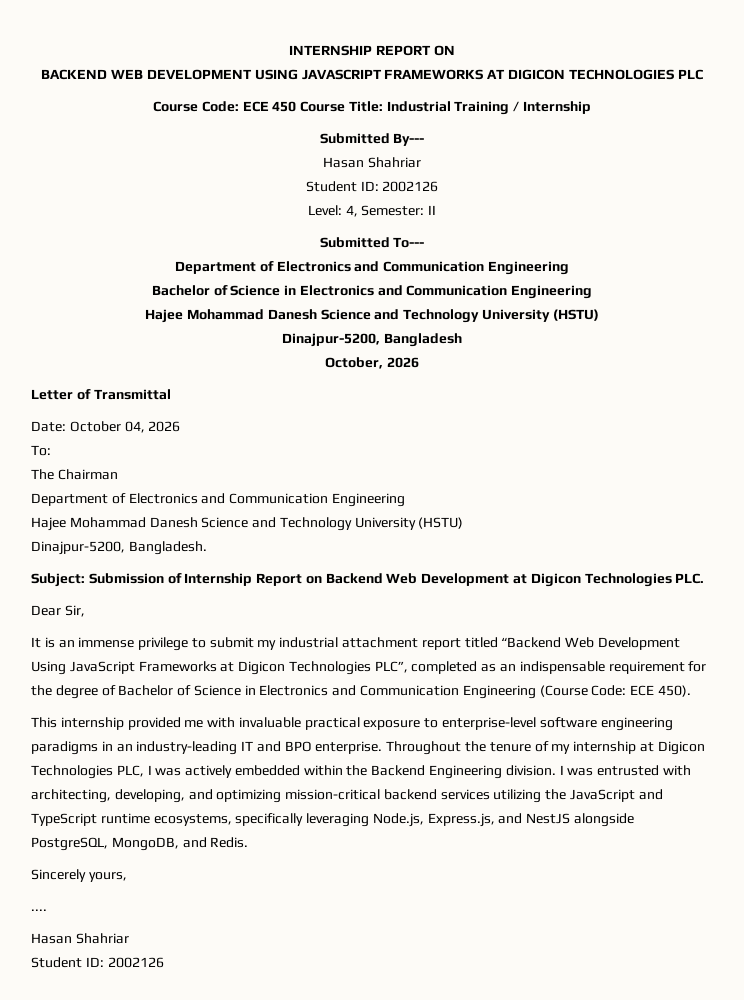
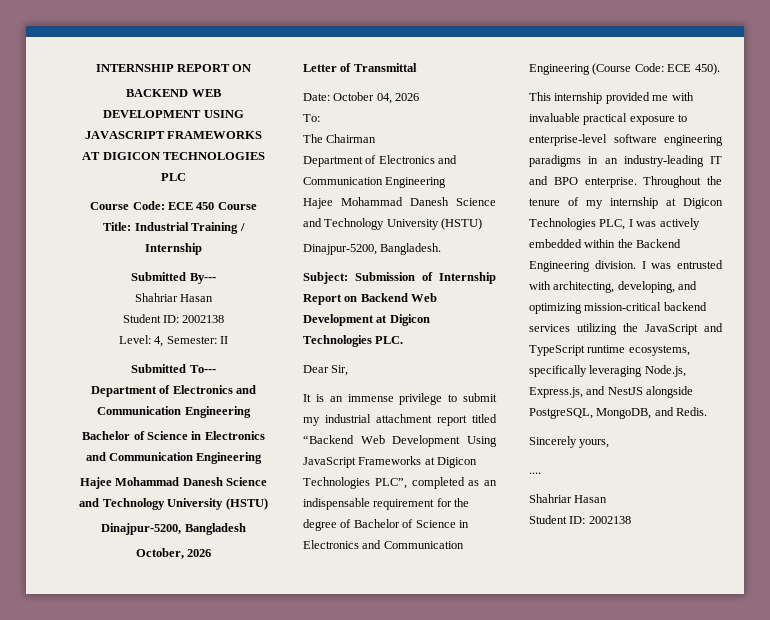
[323,157,421,168] [305,181,439,192] Hasan Shahriar // Student ID: 2002126 -> [134,293,214,302] [122,314,225,323] Shahriar Hasan // Student ID: 2002138
[31,933,129,944] [31,957,164,968] Hasan Shahriar // Student ID: 2002126 -> [529,494,608,503] [529,515,631,524] Shahriar Hasan // Student ID: 2002138

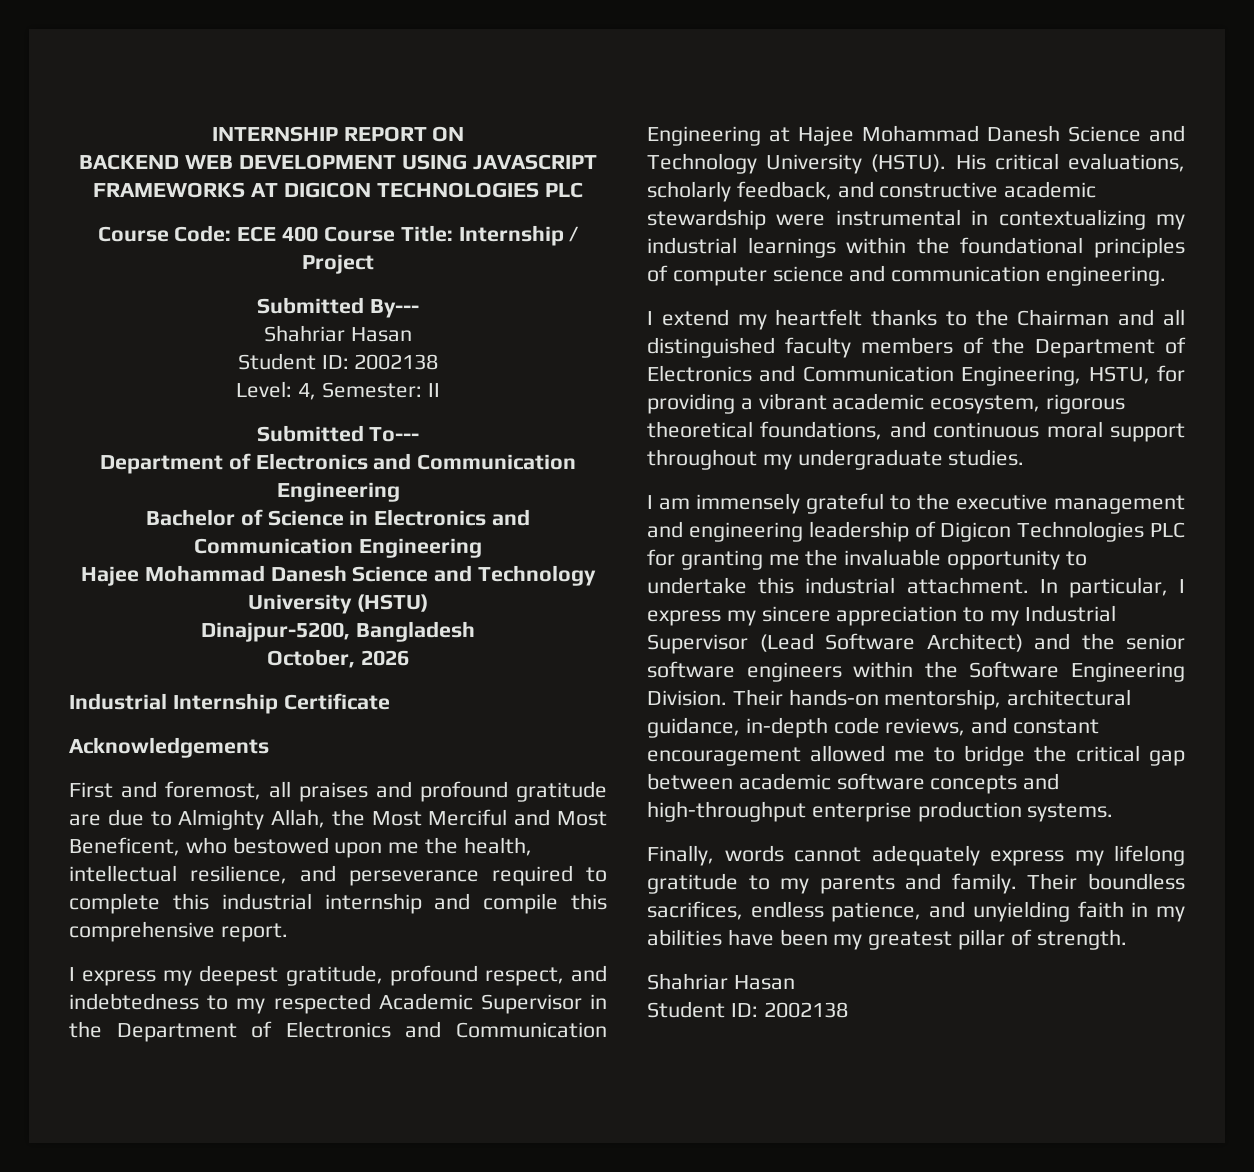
[196,202,215,210] 450 -> [282,226,319,242] 400
[134,222,245,234] [145,243,202,255] Industrial Training / Internship -> [458,225,580,246] [302,254,374,274] Internship / Project
[303,63,417,72] [303,92,420,104] [303,114,320,122] [303,134,377,143] [303,155,458,167] [303,177,447,188] [303,197,496,209] [303,218,483,230] [303,243,442,255] [303,272,496,284] [303,293,438,305] [303,314,430,326] [303,335,404,347] [303,365,349,376] [303,393,497,405] [303,414,497,426] [303,435,497,447] [303,456,478,468] [303,477,497,489] [303,498,470,510] [303,519,469,531] [303,540,464,549] [529,63,720,75] [529,92,694,104] [529,113,688,125] [529,134,723,146] [529,155,722,167] [529,176,722,188] [529,197,723,209] [529,218,700,230] [529,239,682,248] [529,260,723,272] [529,281,698,293] [529,302,707,314] [529,323,723,335] [529,345,690,356] [529,365,686,377] [529,386,694,398] [529,407,708,419] [529,436,610,448] [529,472,541,474] Letter of Transmittal // Date: October 04, 2026 // To: // The Chairman // Department of Electronics and Communication Engineering // Hajee Mohammad Danesh Science and Technology University (HSTU) // Dinajpur-5200, Bangladesh. // Subject: Submission of Internship Report on Backend Web Development at Digicon Technologies PLC. // Dear Sir, // It is an immense privilege to submit my industrial attachment report titled “Backend Web Development Using JavaScript Frameworks at Digicon Technologies PLC”, completed as an indispensable requirement for the degree of Bachelor of Science in Electronics and Communication Engineering (Course Code: ECE 450). // This internship provided me with invaluable practical exposure to enterprise-level software engineering paradigms in an industry-leading IT and BPO enterprise. Throughout the tenure of my internship at Digicon Technologies PLC, I was actively embedded within the Backend Engineering division. I was entrusted with architecting, developing, and optimizing mission-critical backend services utilizing the JavaScript and TypeScript runtime ecosystems, specifically leveraging Node.js, Express.js, and NestJS alongside PostgreSQL, MongoDB, and Redis. // Sincerely yours, // .... -> [69,693,390,714] [69,737,269,758] [69,781,607,802] [69,809,607,830] [69,837,532,858] [69,865,607,886] [69,893,607,914] [69,921,288,942] [69,965,607,986] [69,993,607,1014] [69,1021,607,1042] [647,125,1185,146] [647,153,1185,174] [647,181,1097,202] [647,209,1185,230] [647,237,1185,258] [647,265,1167,286] [647,309,1185,330] [647,337,1186,358] [647,365,1185,386] [647,393,1126,414] [647,421,1185,442] [647,449,1025,470] [647,493,1185,514] [647,521,1185,542] [647,549,1087,570] [647,577,1185,598] [647,605,1116,626] [647,633,1185,654] [647,661,1185,682] [647,689,1132,710] [647,717,1100,738] [647,745,1185,766] [647,773,1060,794] [647,801,1114,822] [647,845,1185,866] [647,873,1185,894] [647,901,1185,922] [647,929,1127,950] Industrial Internship Certificate // Acknowledgements // First and foremost, all praises and profound gratitude are due to Almighty Allah, the Most Merciful and Most Beneficent, who bestowed upon me the health, intellectual resilience, and perseverance required to complete this industrial internship and compile this comprehensive report. // I express my deepest gratitude, profound respect, and indebtedness to my respected Academic Supervisor in the Department of Electronics and Communication Engineering at Hajee Mohammad Danesh Science and Technology University (HSTU). His critical evaluations, scholarly feedback, and constructive academic stewardship were instrumental in contextualizing my industrial learnings within the foundational principles of computer science and communication engineering. // I extend my heartfelt thanks to the Chairman and all distinguished faculty members of the Department of Electronics and Communication Engineering, HSTU, for providing a vibrant academic ecosystem, rigorous theoretical foundations, and continuous moral support throughout my undergraduate studies. // I am immensely grateful to the executive management and engineering leadership of Digicon Technologies PLC for granting me the invaluable opportunity to undertake this industrial attachment. In particular, I express my sincere appreciation to my Industrial Supervisor (Lead Software Architect) and the senior software engineers within the Software Engineering Division. Their hands-on mentorship, architectural guidance, in-depth code reviews, and constant encouragement allowed me to bridge the critical gap between academic software concepts and high-throughput enterprise production systems. // Finally, words cannot adequately express my lifelong gratitude to my parents and family. Their boundless sacrifices, endless patience, and unyielding faith in my abilities have been my greatest pillar of strength.

